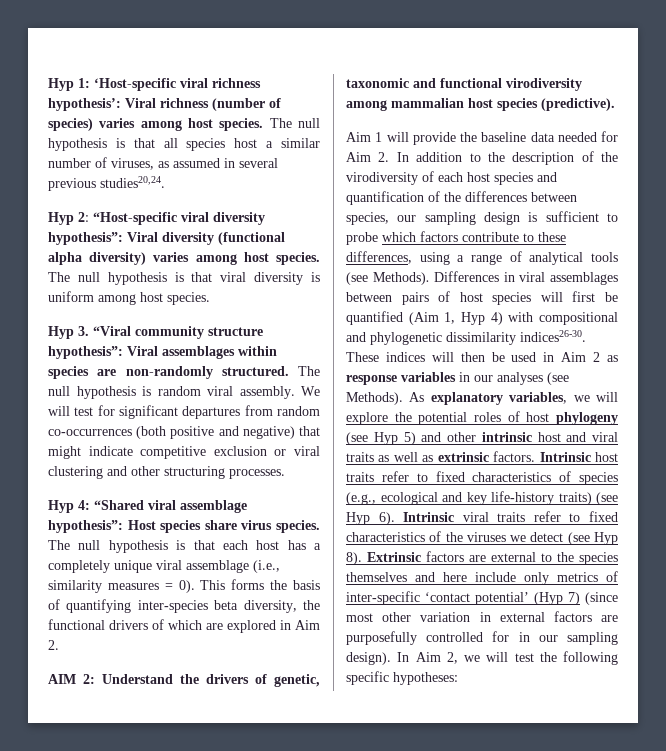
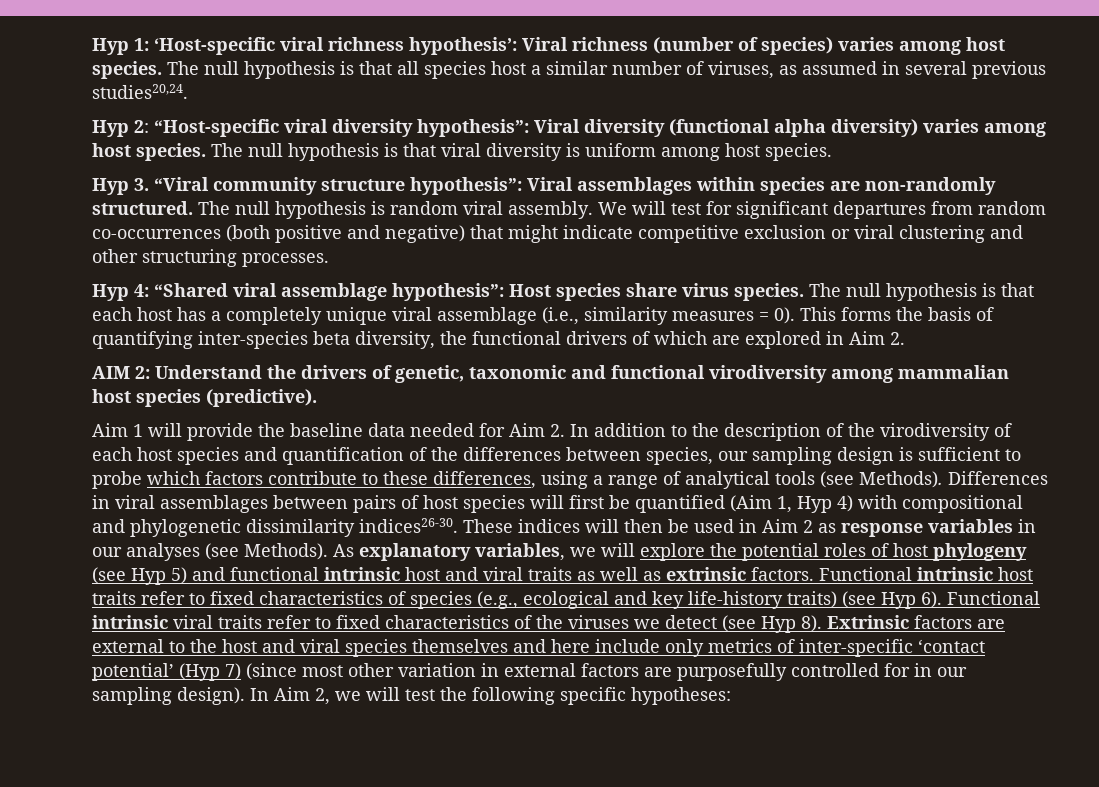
[447,432,476,442] other -> [230,567,319,581] functional
[539,452,591,462] Intrinsic -> [819,567,993,581] Functional intrinsic
[403,512,455,522] Intrinsic -> [947,591,1040,605] [92,615,168,629] Functional intrinsic
(574, 557) none -> [222,639,340,653] host and viral

